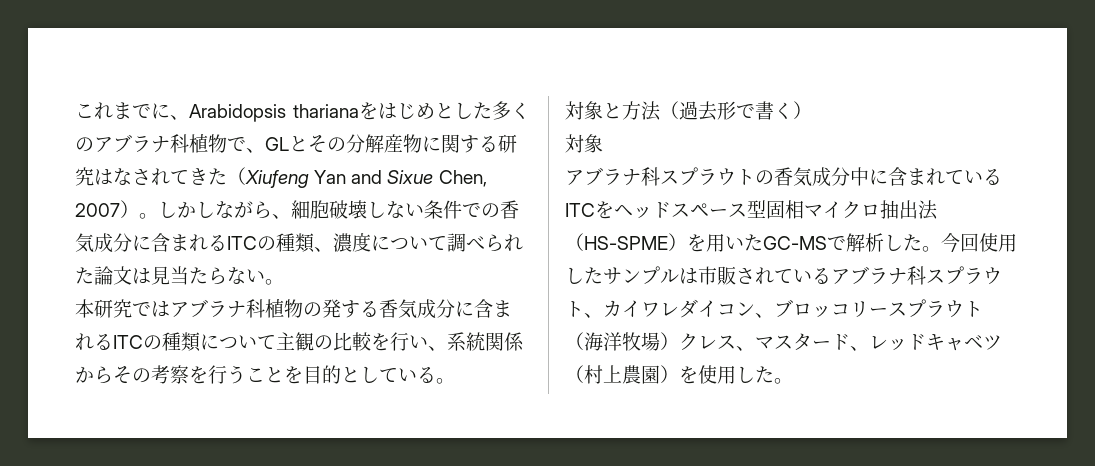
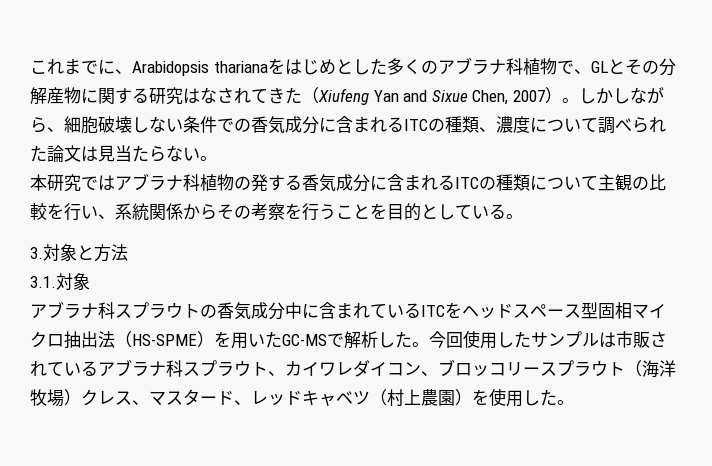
(455, 381) none -> [30,247,43,259] 3.
[660,101,812,121] （過去形で書く） // -> [30,276,56,288] // 3.1.

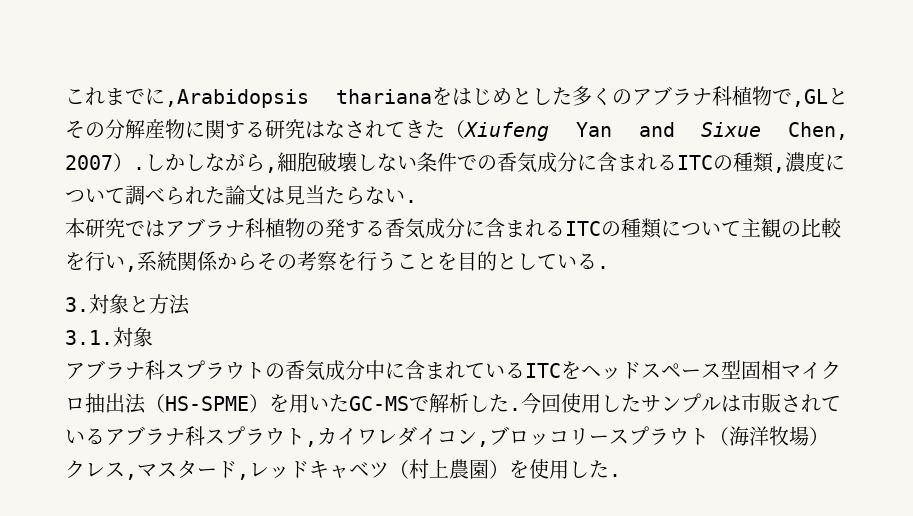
[115,61,209,76] 、Arabidopsis -> [165,89,309,108] ,Arabidopsis
[573,61,608,74] 、GL -> [792,89,828,107] ,GL
[561,98,579,103] 。 -> [133,167,145,170] .
[47,127,64,132] 、 -> [265,167,277,173] ,
[479,127,496,132] 、 -> [773,167,785,173] ,
[200,156,217,161] 。 -> [405,200,417,203] .
[98,214,115,219] 、 -> [125,266,137,272] ,
[506,214,523,219] 。 -> [597,266,609,269] .
[412,342,429,347] 。 -> [509,408,521,411] .
[268,371,285,376] 、 -> [305,441,317,447] ,
[421,371,438,376] 、 -> [477,441,489,447] ,
[132,400,149,405] 、 -> [125,474,137,480] ,
[234,400,251,405] 、 -> [237,474,249,480] ,
[557,400,574,405] 。 -> [609,474,621,477] .

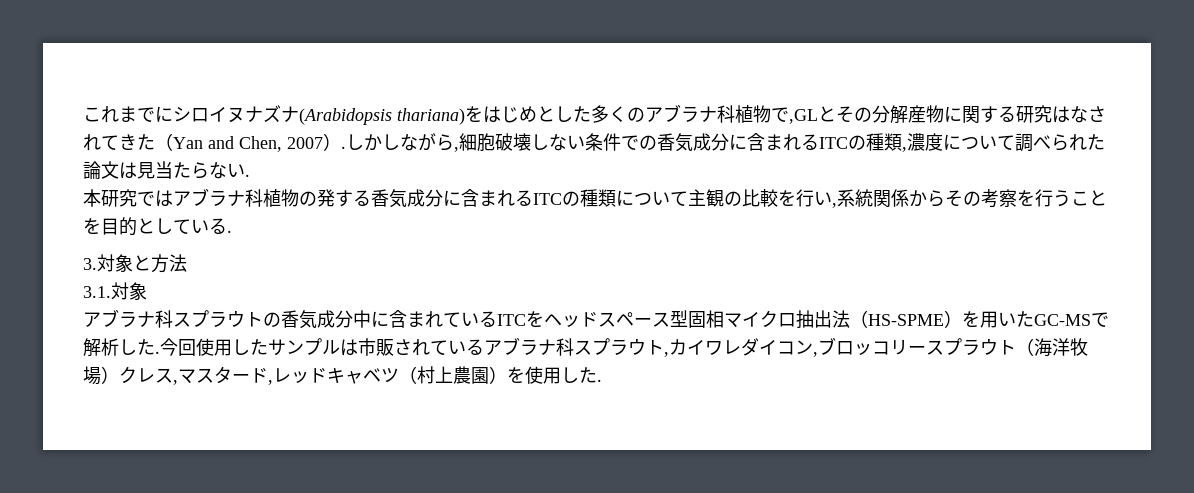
[165,89,432,108] ,Arabidopsis thariana -> [173,105,465,125] シロイヌナズナ(Arabidopsis thariana)
[463,122,549,141] Xiufeng -> (173, 142) none
[701,122,762,137] Sixue -> (234, 142) none

